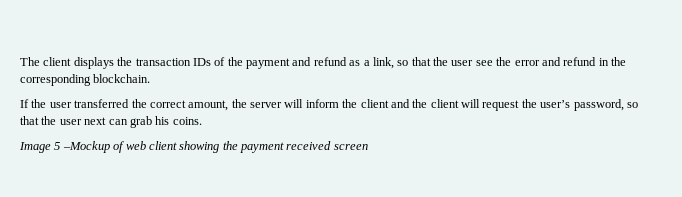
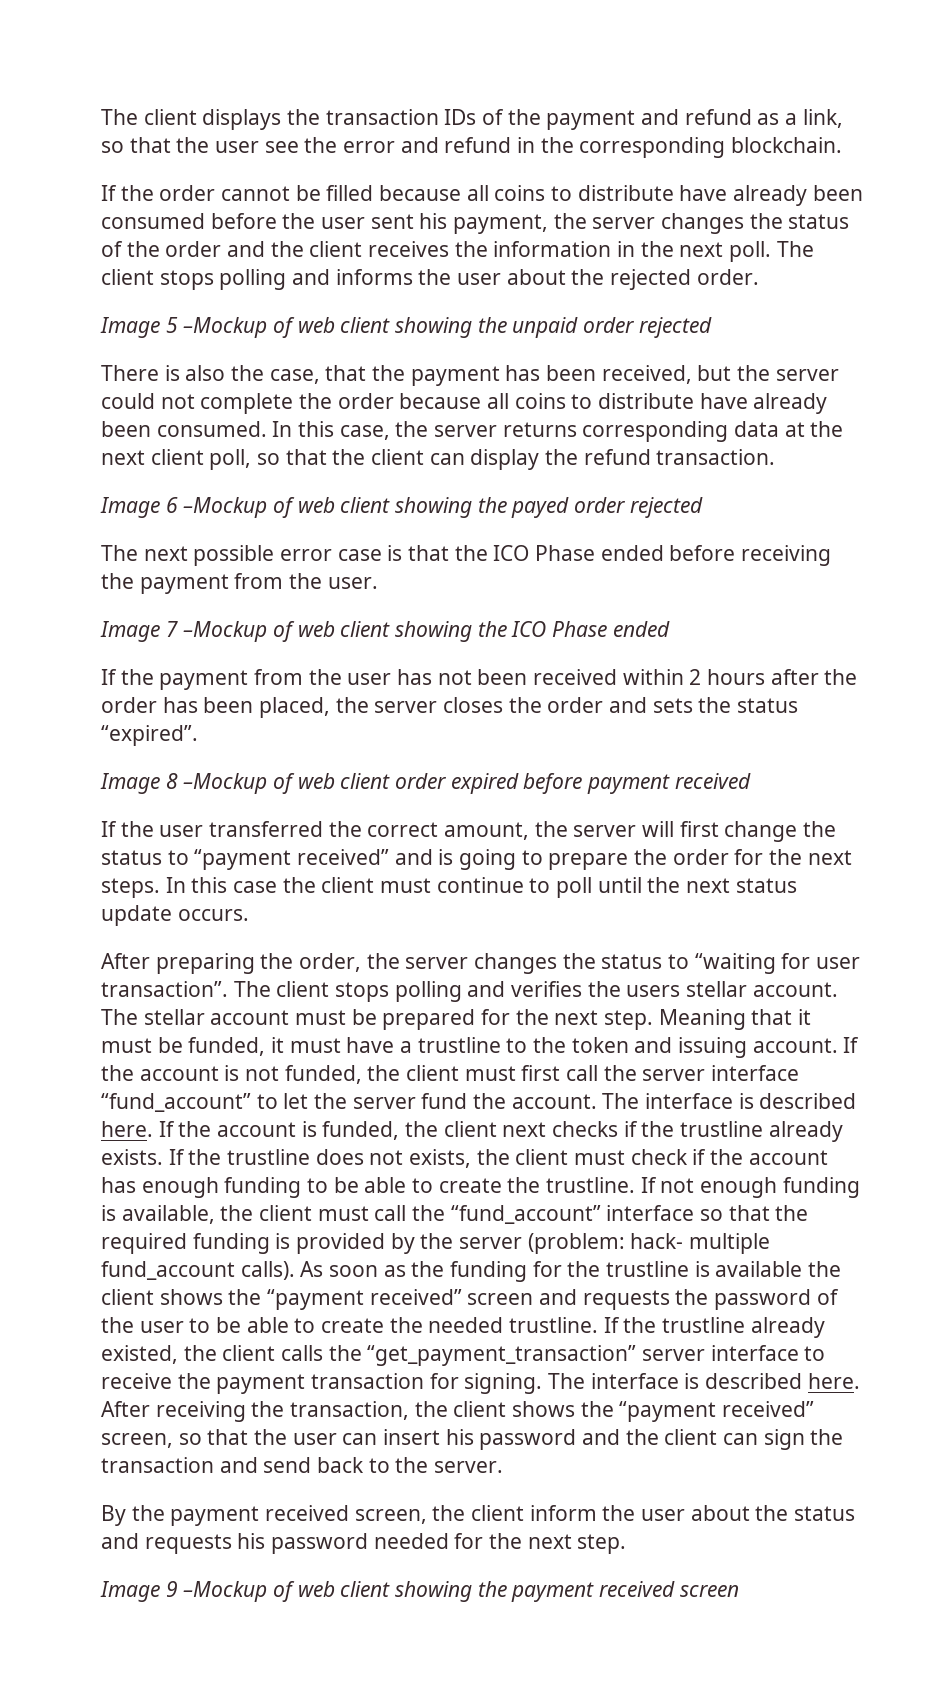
[49,99,638,111] [20,116,202,128] user transferred the correct amount, the server will inform the client and the client will request the user’s password, so that the user next can grab his coins. -> [159,185,863,206] [101,213,850,234] [101,241,814,262] [101,269,759,290] order cannot be filled because all coins to distribute have already been consumed before the user sent his payment, the server changes the status of the order and the client receives the information in the next poll. The client stops polling and informs the user about the rejected order.
(238, 145) none -> [512,317,712,338] [101,365,839,386] [101,393,828,414] [101,421,844,442] [101,449,776,470] [100,497,703,518] [101,545,832,566] [101,573,378,594] [100,621,670,642] [101,669,858,690] [101,697,799,718] [101,725,198,746] [100,773,751,794] [101,821,837,842] [101,849,852,870] [101,877,797,898] [101,905,249,926] [101,953,861,974] [101,981,838,1002] [101,1009,812,1030] [101,1037,860,1058] [101,1065,800,1084] [101,1093,857,1112] [101,1121,843,1142] [101,1149,828,1168] [101,1177,860,1198] [101,1205,809,1224] [101,1233,771,1254] [101,1261,842,1282] [101,1289,839,1310] [101,1317,825,1338] [101,1345,826,1366] [101,1373,860,1394] [101,1401,815,1422] [101,1429,844,1450] [101,1457,504,1473] [101,1505,856,1526] [101,1533,627,1554] [100,1581,507,1602] unpaid order rejected // There is also the case, that the payment has been received, but the server could not complete the order because all coins to distribute have already been consumed. In this case, the server returns corresponding data at the next client poll, so that the client can display the refund transaction. // Image 6 –Mockup of web client showing the payed order rejected // The next possible error case is that the ICO Phase ended before receiving the payment from the user. // Image 7 –Mockup of web client showing the ICO Phase ended // If the payment from the user has not been received within 2 hours after the order has been placed, the server closes the order and sets the status “expired”. // Image 8 –Mockup of web client order expired before payment received // If the user transferred the correct amount, the server will first change the status to “payment received” and is going to prepare the order for the next steps. In this case the client must continue to poll until the next status update occurs. // After preparing the order, the server changes the status to “waiting for user transaction”. The client stops polling and verifies the users stellar account. The stellar account must be prepared for the next step. Meaning that it must be funded, it must have a trustline to the token and issuing account. If the account is not funded, the client must first call the server interface “fund_account” to let the server fund the account. The interface is described here. If the account is funded, the client next checks if the trustline already exists. If the trustline does not exists, the client must check if the account has enough funding to be able to create the trustline. If not enough funding is available, the client must call the “fund_account” interface so that the required funding is provided by the server (problem: hack- multiple fund_account calls). As soon as the funding for the trustline is available the client shows the “payment received” screen and requests the password of the user to be able to create the needed trustline. If the trustline already existed, the client calls the “get_payment_transaction” server interface to receive the payment transaction for signing. The interface is described here. After receiving the transaction, the client shows the “payment received” screen, so that the user can insert his password and the client can sign the transaction and send back to the server. // By the payment received screen, the client inform the user about the status and requests his password needed for the next step. // Image 9 –Mockup of web client showing the

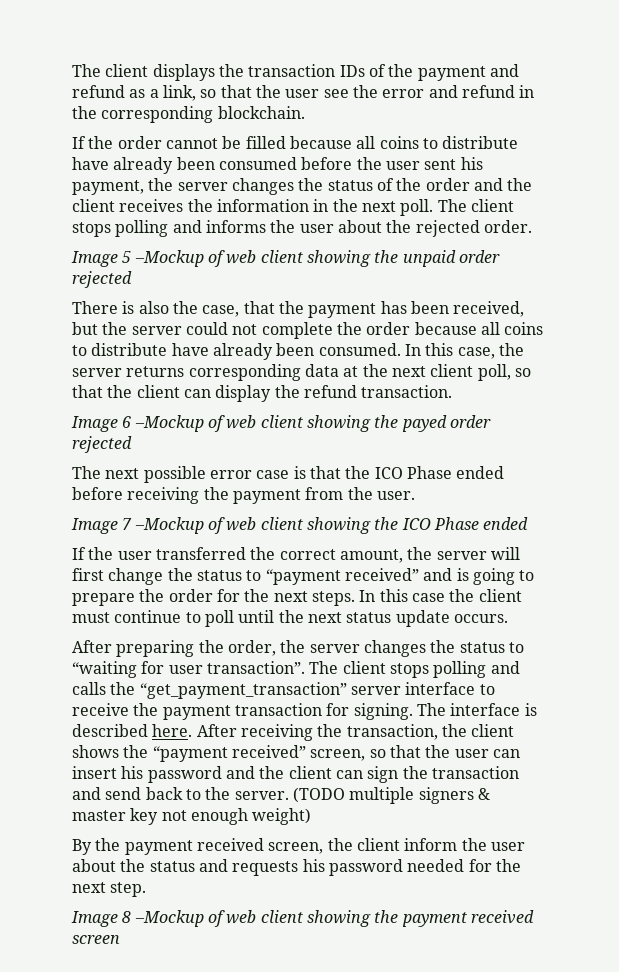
[101,669,858,690] [101,697,799,718] [101,725,198,746] [100,773,751,794] // If the payment from the user has not been received within 2 hours after the order has been placed, the server closes the order and sets the status “expired”. // Image 8 –Mockup of web client order expired before payment received -> (529, 523) none
[511,981,838,997] [101,1009,812,1030] [101,1037,860,1058] [101,1065,800,1084] [101,1093,857,1112] [101,1121,843,1142] [101,1149,828,1168] [101,1177,860,1198] [101,1205,809,1224] [101,1233,771,1254] [101,1261,842,1282] [101,1289,839,1310] [101,1317,825,1338] [101,1345,276,1364] verifies the users stellar account. The stellar account must be prepared for the next step. Meaning that it must be funded, it must have a trustline to the token and issuing account. If the account is not funded, the client must first call the server interface “fund_account” to let the server fund the account. The interface is described here. If the account is funded, the client next checks if the trustline already exists. If the trustline does not exists, the client must check if the account has enough funding to be able to create the trustline. If not enough funding is available, the client must call the “fund_account” interface so that the required funding is provided by the server (problem: hack- multiple fund_account calls). As soon as the funding for the trustline is available the client shows the “payment received” screen and requests the password of the user to be able to create the needed trustline. If the trustline already existed, the client -> (520, 667) none
(504, 1467) none -> [292,787,490,804] [72,808,312,825] (TODO multiple signers & master key not enough weight)
[165,1581,178,1597] 9 -> [122,911,132,923] 8

